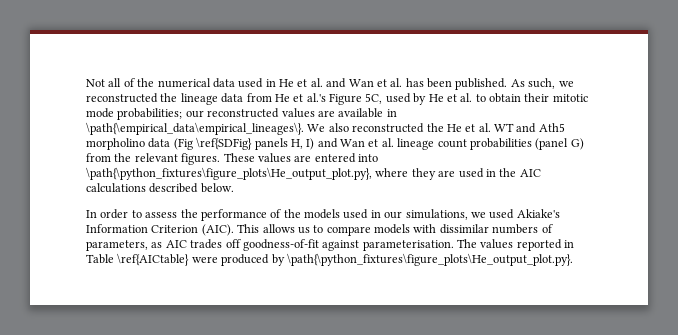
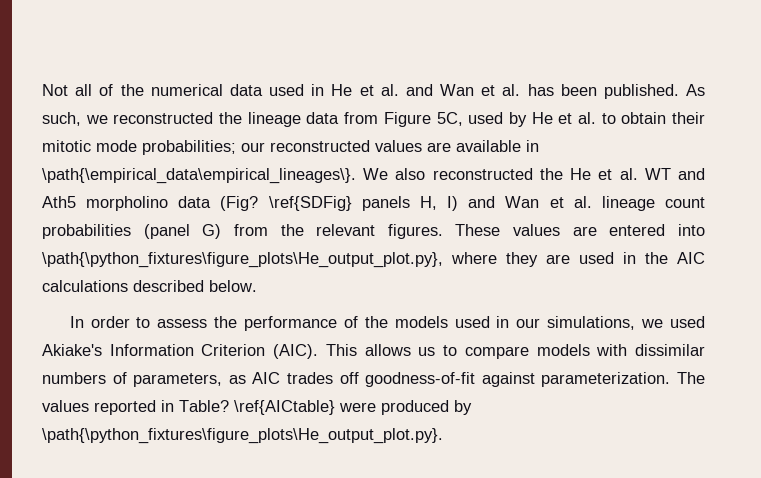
[274,93,326,102] He et al.'s -> (379, 118) none
[173,138,193,150] (Fig -> [220,196,259,211] (Fig?
[362,240,454,251] parameterisation. -> [541,372,671,387] parameterization.
[86,254,114,264] Table -> [179,400,229,412] Table?

